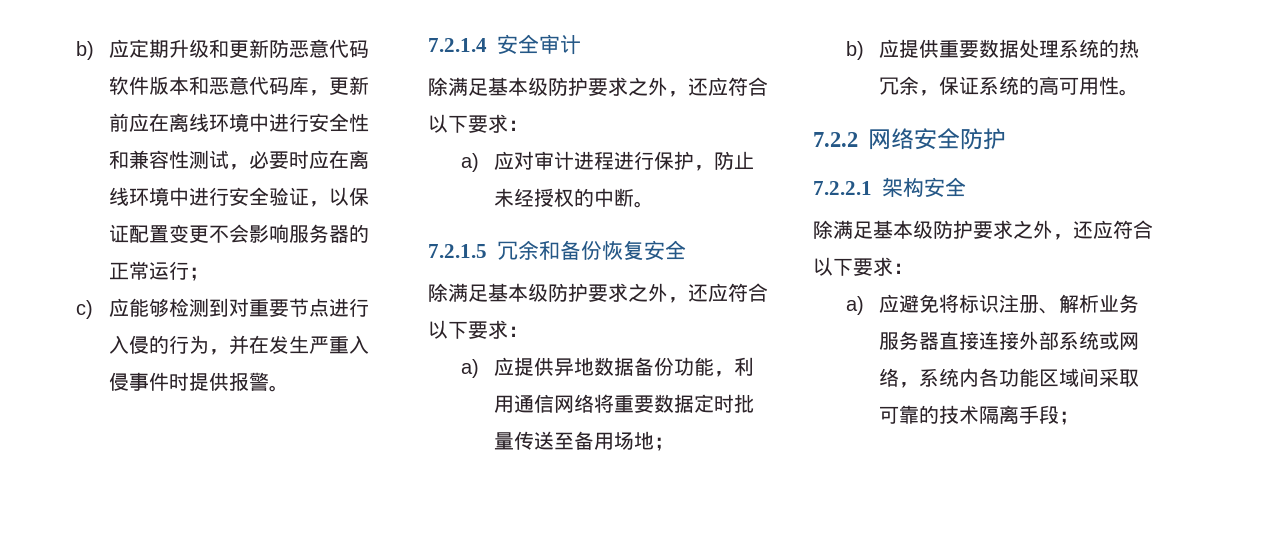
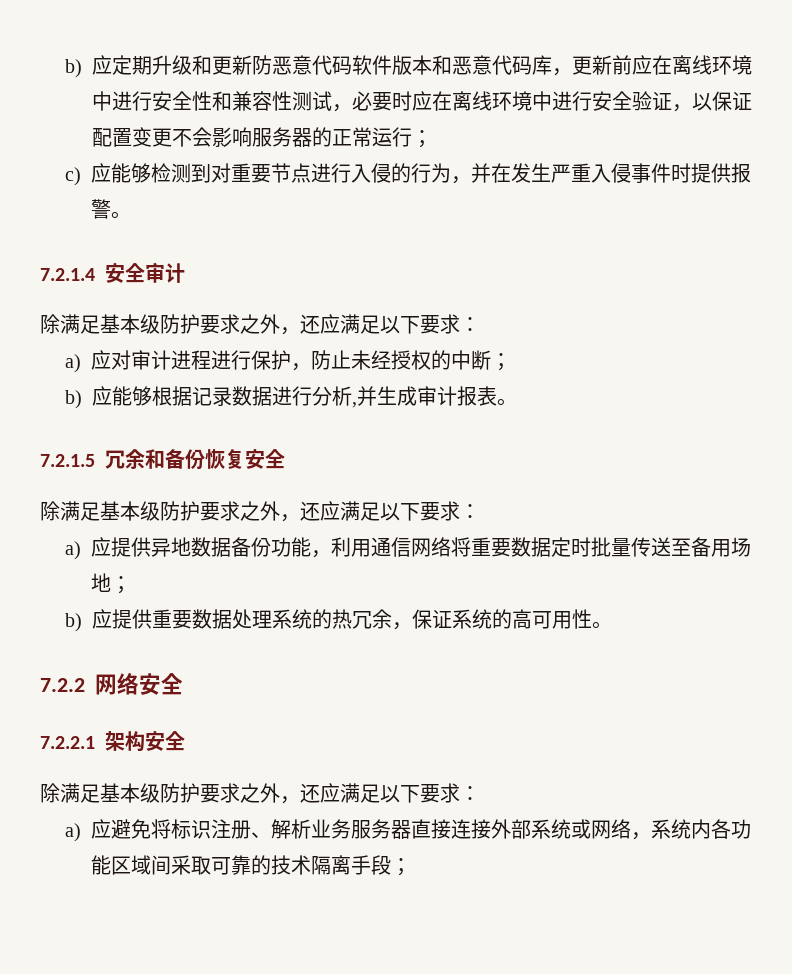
[728,77,768,96] 符合 -> [340,314,380,334] 满足
(634, 197) none -> [490,353,511,371] [64,386,497,409] ； // b)应能够根据记录数据进行分析,并生成审计报表
[728,283,768,302] 符合 -> [340,501,380,521] 满足
[960,128,1006,150] 防护 -> (183, 684) none
[1113,220,1153,239] 符合 -> [340,783,380,803] 满足

